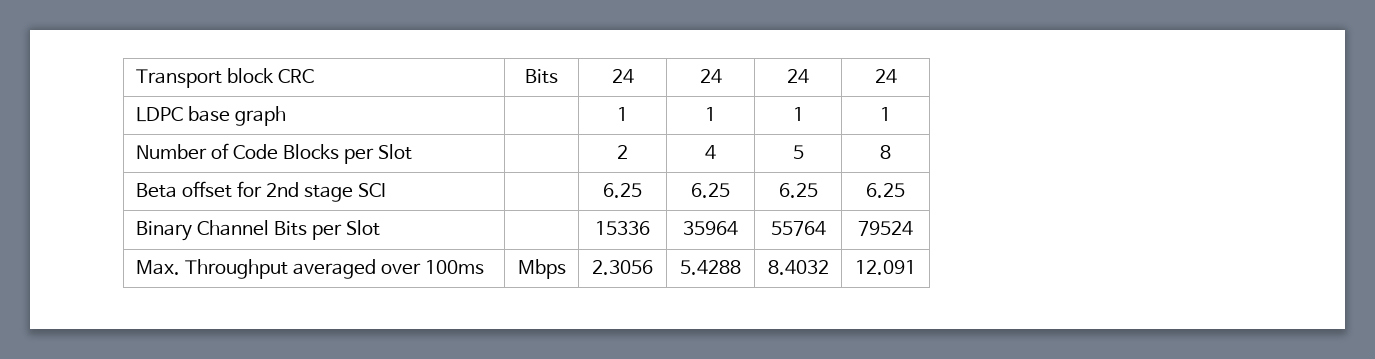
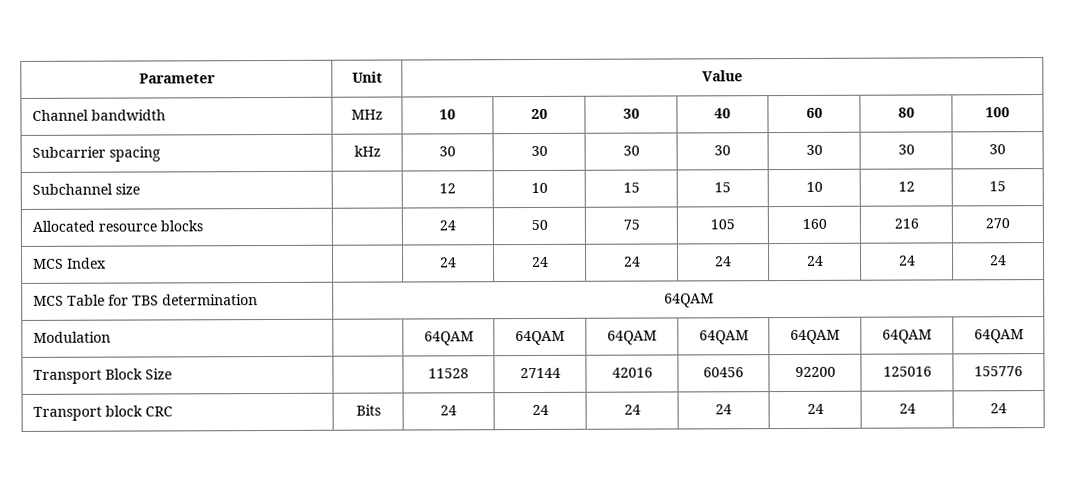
(135, 78) none -> [138,73,216,84] [351,71,383,83] [702,70,743,82] [32,109,167,121] [351,109,383,120] [439,109,456,120] [530,108,548,120] [622,108,640,119] [714,108,731,119] [805,107,823,118] [897,107,915,118] [985,107,1010,118] [32,146,162,162] [353,145,381,157] [439,146,456,157] [530,145,548,157] [622,145,640,156] [714,145,731,156] [805,144,823,155] [897,144,915,155] [989,144,1006,155] [32,183,141,195] [439,183,456,194] [530,182,548,194] [622,182,640,193] [714,182,731,193] [805,181,823,192] [897,181,915,192] [989,181,1006,192] [32,220,204,232] [439,220,456,231] [530,219,548,231] [622,219,640,230] [710,219,735,230] [801,218,827,229] [893,218,919,229] [985,218,1010,229] [33,257,108,269] [440,257,457,268] [531,256,549,268] [623,256,641,267] [715,256,732,267] [806,255,824,266] [898,255,916,266] [990,255,1007,266] [33,294,259,306] [663,293,714,308] [33,331,112,343] [423,331,474,346] [515,330,565,346] [607,330,657,345] [698,330,749,345] [790,329,840,345] [882,329,932,344] [973,329,1024,344] [33,368,173,384] [428,368,469,379] [519,367,561,379] [611,367,653,378] [703,367,744,378] [794,366,836,377] [882,366,932,377] [974,366,1023,377] Parameter | Unit | Value // Channel bandwidth | MHz | 10 | 20 | 30 | 40 | 60 | 80 | 100 // Subcarrier spacing | kHz | 30 | 30 | 30 | 30 | 30 | 30 | 30 // Subchannel size | | 12 | 10 | 15 | 15 | 10 | 12 | 15 // Allocated resource blocks | | 24 | 50 | 75 | 105 | 160 | 216 | 270 // MCS Index | | 24 | 24 | 24 | 24 | 24 | 24 | 24 // MCS Table for TBS determination | 64QAM // Modulation | | 64QAM | 64QAM | 64QAM | 64QAM | 64QAM | 64QAM | 64QAM // Transport Block Size | | 11528 | 27144 | 42016 | 60456 | 92200 | 125016 | 155776 //
[135,106,287,126] [617,107,628,121] [705,107,716,121] [792,107,804,121] [880,107,891,121] [135,143,413,164] [617,145,628,159] [705,145,716,159] [792,145,804,159] [880,145,891,159] [135,181,387,202] [603,183,642,198] [691,183,730,198] [778,183,818,198] [866,183,905,198] [135,220,381,241] [595,221,650,235] [683,221,738,235] [770,221,826,236] [858,221,913,236] [135,259,485,279] [517,259,566,279] [592,260,653,275] [680,260,741,275] [767,260,829,275] [855,260,916,275] // LDPC base graph | | 1 | 1 | 1 | 1 // Number of Code Blocks per Slot | | 2 | 4 | 5 | 8 // Beta offset for 2nd stage SCI | | 6.25 | 6.25 | 6.25 | 6.25 // Binary Channel Bits per Slot | | 15336 | 35964 | 55764 | 79524 // Max. Throughput averaged over 100ms | Mbps | 2.3056 | 5.4288 | 8.4032 | 12.091 -> [806,403,824,414] [898,403,916,414] [990,403,1007,414] | 24 | 24 | 24

